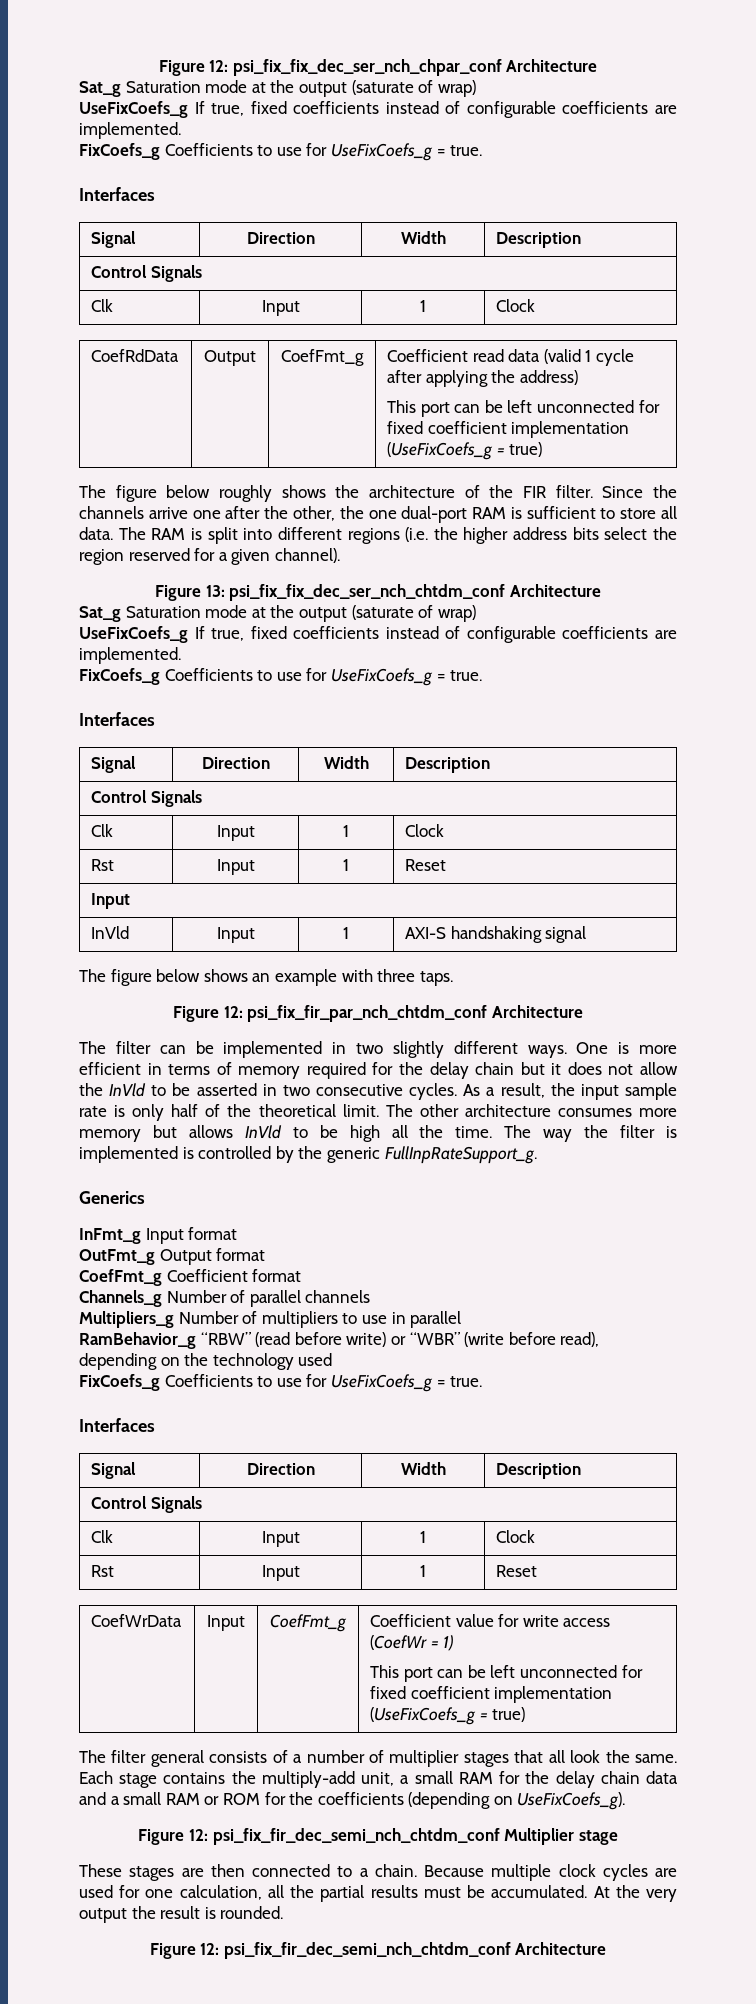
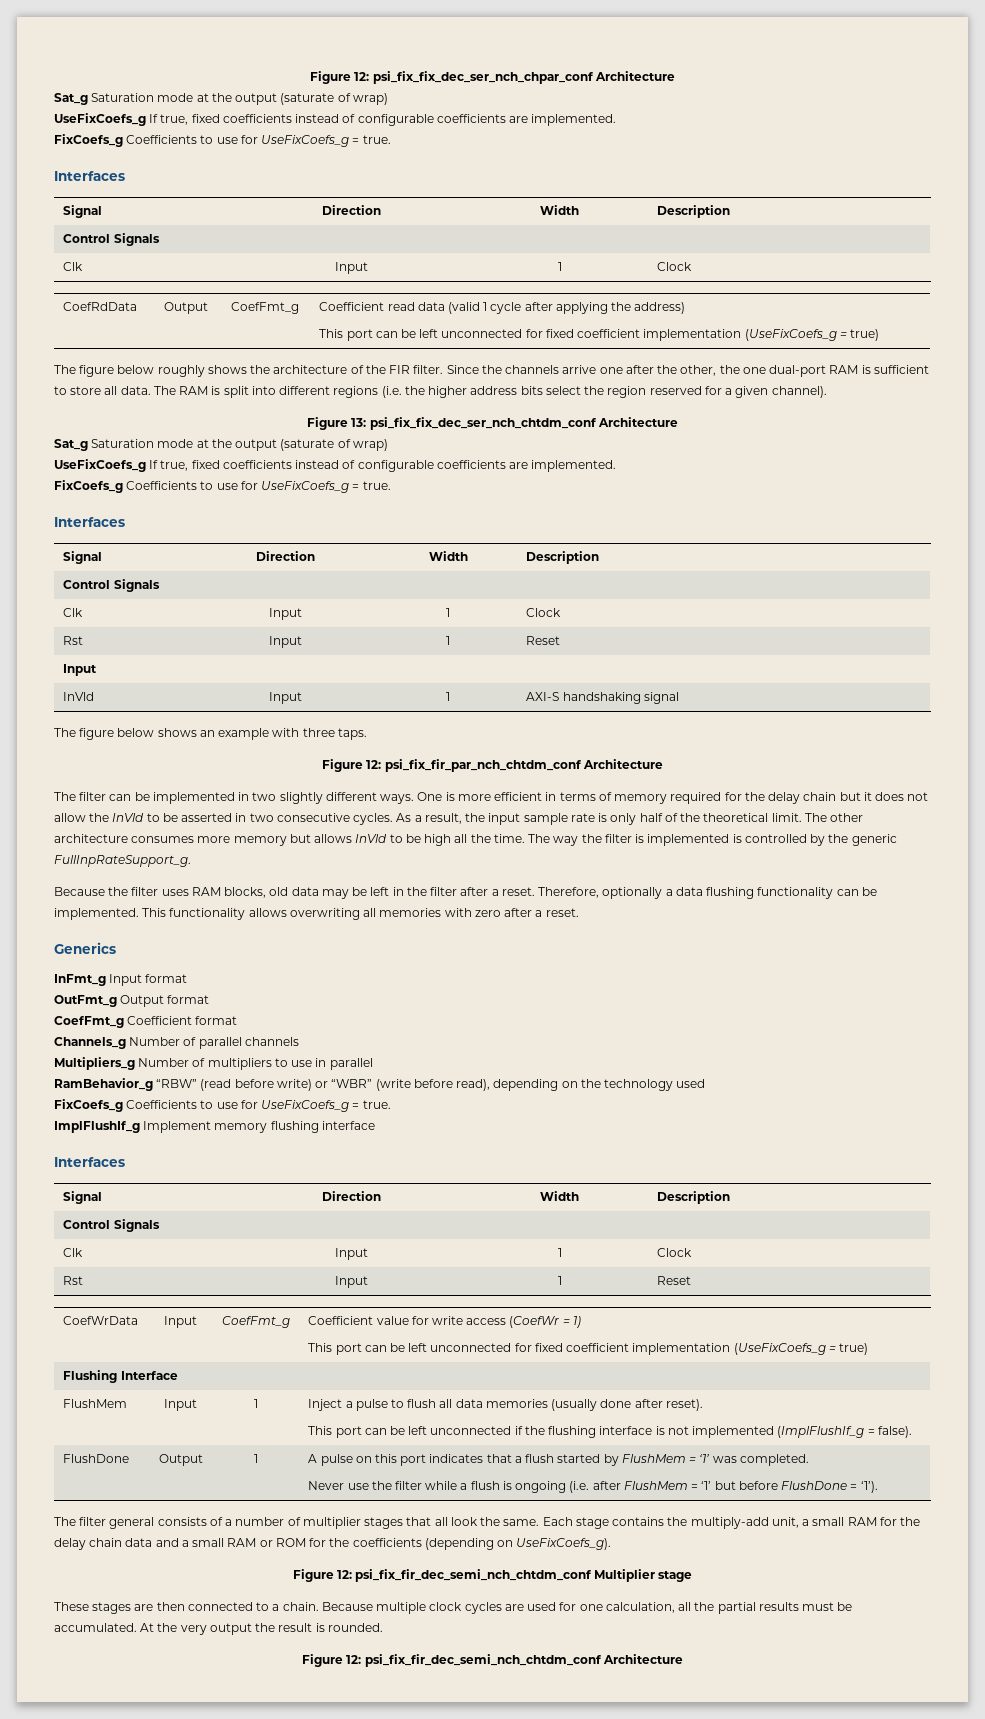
(537, 1155) none -> [54,887,877,899] [54,908,579,920] // Because the filter uses RAM blocks, old data may be left in the filter after a reset. Therefore, optionally a data flushing functionality can be implemented. This functionality allows overwriting all memories with zero after a reset.
(483, 1381) none -> [54,1121,375,1133] // ImplFlushIf_g Implement memory flushing interface
(526, 1714) none -> [63,1370,178,1383] [63,1399,128,1408] [164,1399,197,1411] [254,1399,258,1408] [308,1399,703,1411] [308,1426,912,1438] [63,1454,130,1463] [158,1454,203,1466] [254,1454,258,1463] [308,1454,809,1466] [308,1481,878,1493] // Flushing Interface // FlushMem | Input | 1 | Inject a pulse to flush all data memories (usually done after reset). // This port can be left unconnected if the flushing interface is not implemented (ImplFlushIf_g = false). // FlushDone | Output | 1 | A pulse on this port indicates that a flush started by FlushMem = ‘1’ was completed. // Never use the filter while a flush is ongoing (i.e. after FlushMem = ‘1’ but before FlushDone = ‘1’).

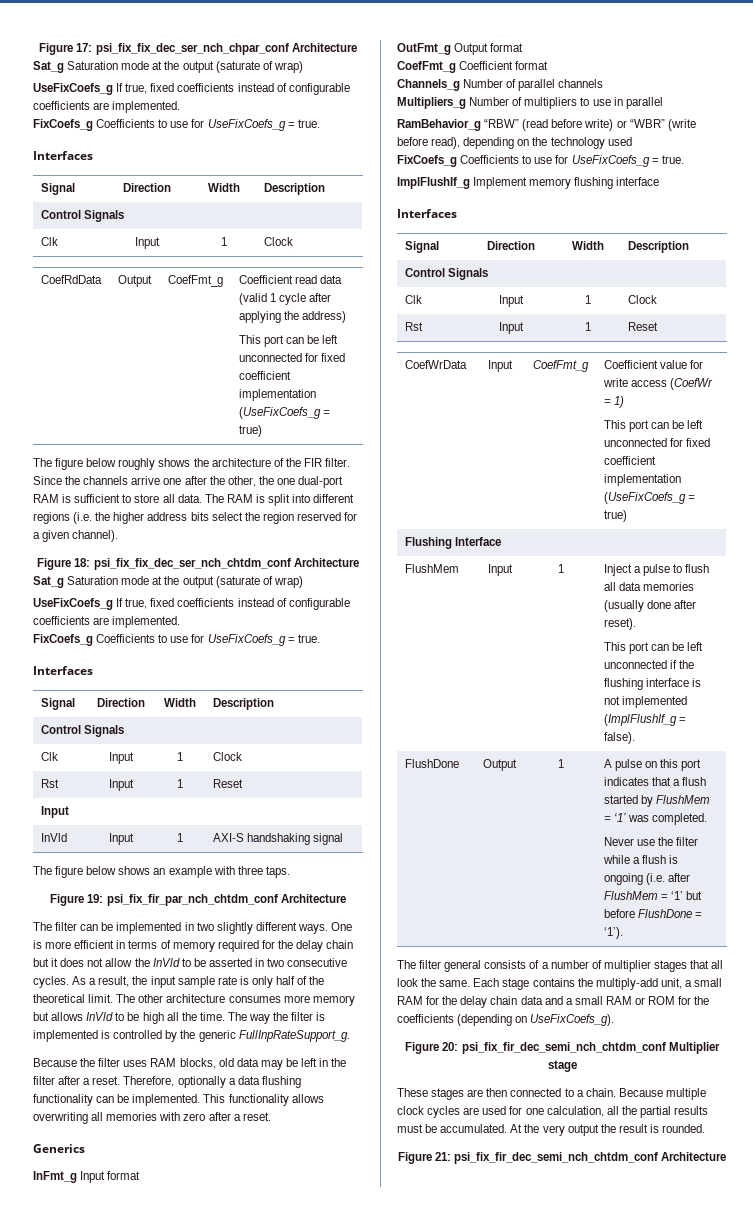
[310,71,370,84] Figure 12: -> [39,43,93,55] Figure 17:
[351,418,367,427] 13: -> [74,558,91,567] 18:
[366,760,382,769] 12: -> [87,894,104,903] 19:
[336,1570,352,1579] 12: -> [442,1042,459,1051] 20:
[346,1655,362,1664] 12: -> [434,1152,451,1161] 21:

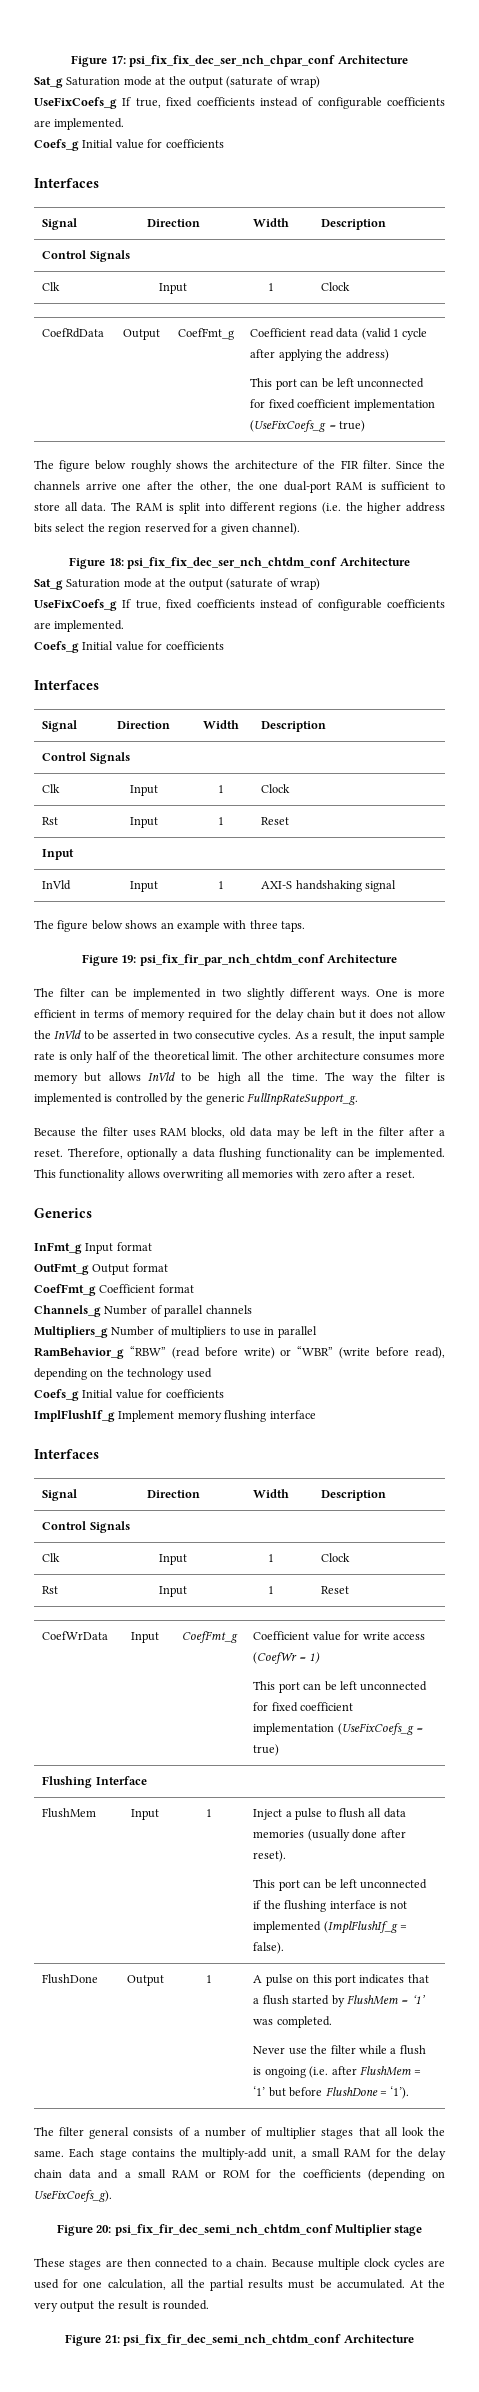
[33,119,320,131] FixCoefs_g Coefficients to use for UseFixCoefs_g = true. -> [34,139,224,151] Coefs_g Initial value for coefficients
[33,634,320,646] FixCoefs_g Coefficients to use for UseFixCoefs_g = true. -> [34,641,224,653] Coefs_g Initial value for coefficients
[397,155,684,167] FixCoefs_g Coefficients to use for UseFixCoefs_g = true. -> [34,1389,224,1401] Coefs_g Initial value for coefficients

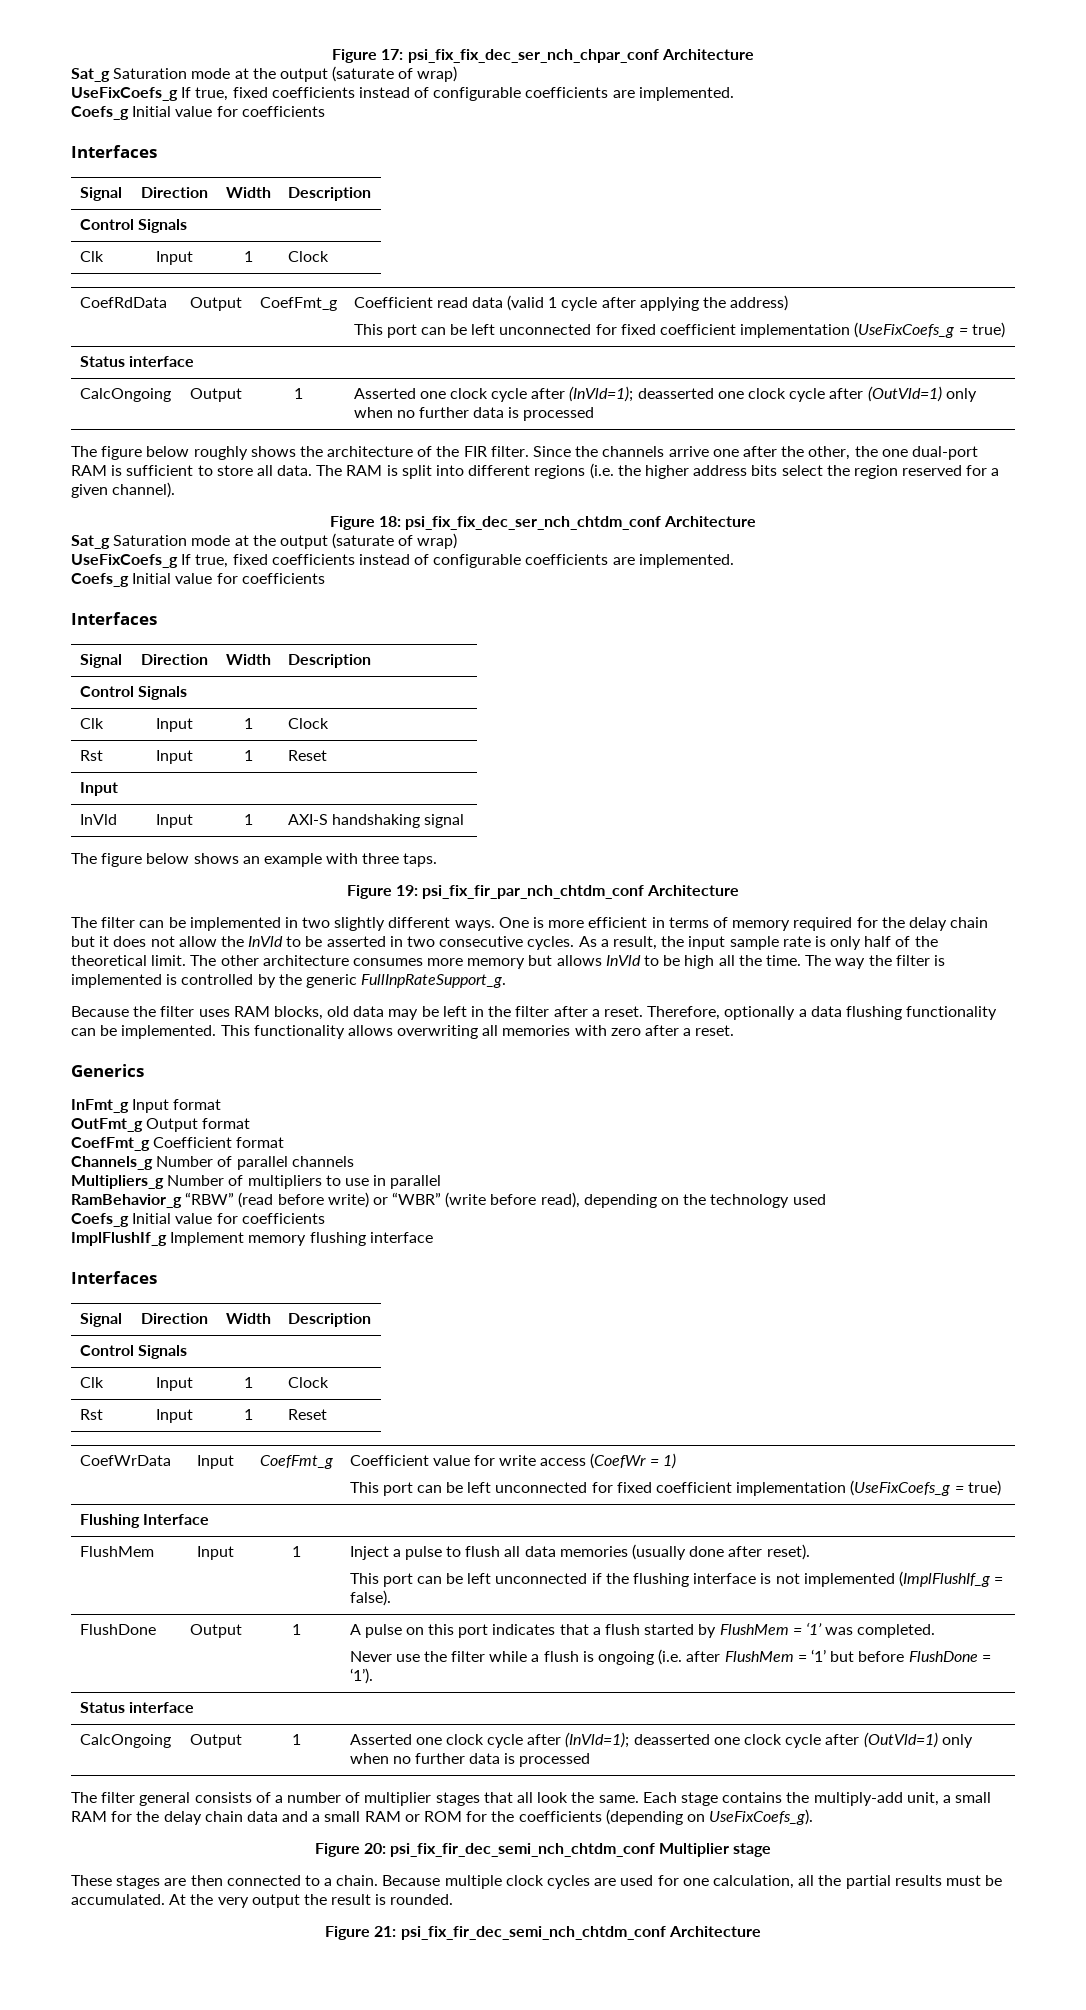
(366, 426) none -> [79,356,194,367] [79,388,171,402] [189,388,242,402] [293,388,303,399] [353,386,977,402] [353,407,595,421] // Status interface // CalcOngoing | Output | 1 | Asserted one clock cycle after (InVld=1); deasserted one clock cycle after (OutVld=1) only when no further data is processed
(410, 2092) none -> [79,1702,194,1713] [79,1734,171,1748] [189,1734,242,1748] [291,1734,301,1745] [349,1732,973,1748] [349,1753,591,1767] // Status interface // CalcOngoing | Output | 1 | Asserted one clock cycle after (InVld=1); deasserted one clock cycle after (OutVld=1) only when no further data is processed

